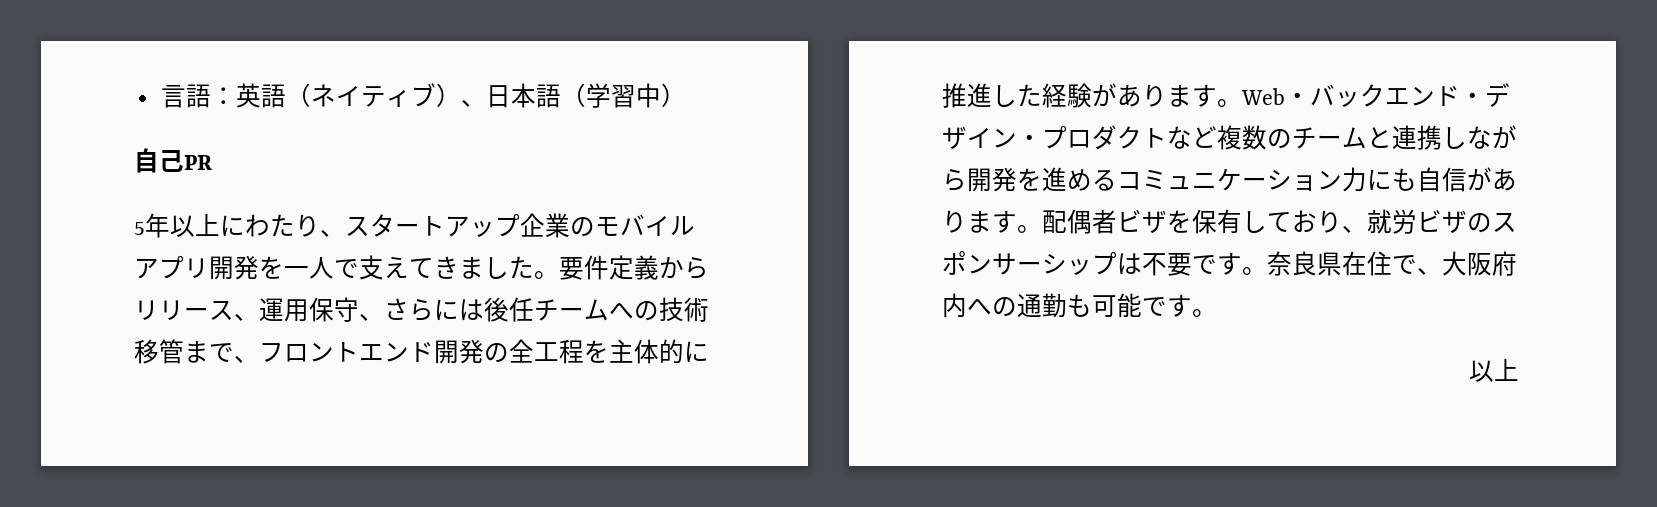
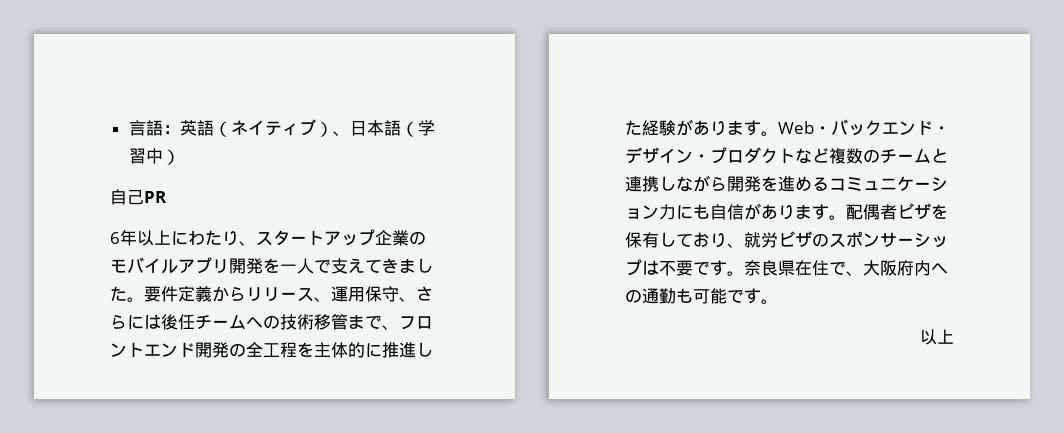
[134,222,145,235] 5 -> [110,232,120,244] 6

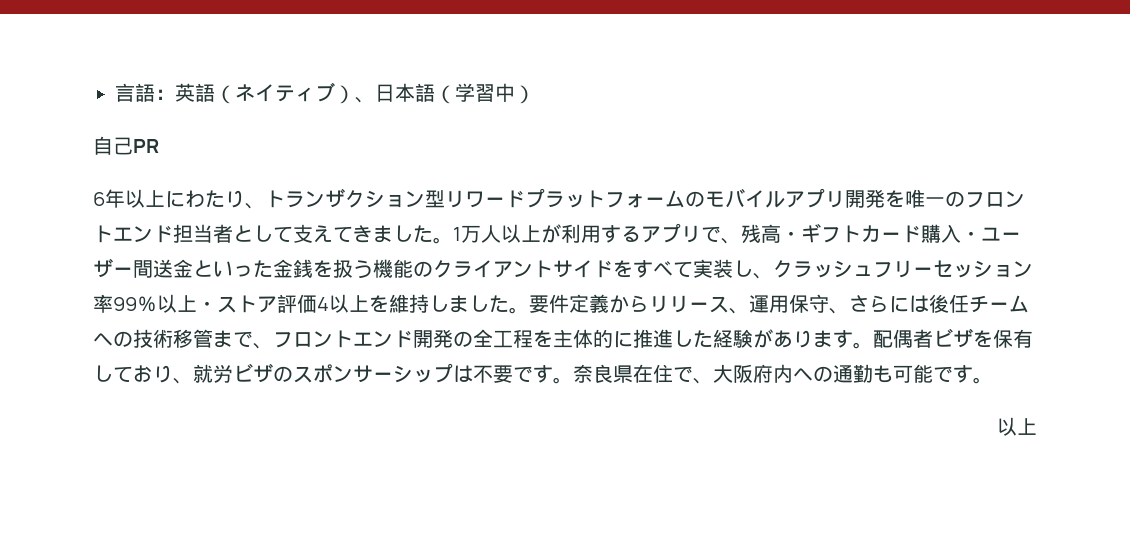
[256,229,409,246] スタートアップ企業 -> [265,188,685,208] トランザクション型リワードプラットフォーム
[280,258,399,274] 一人で支えてき -> [905,189,1025,208] [93,223,1021,244] [93,258,1033,279] [93,294,449,313] 唯一のフロントエンド担当者として支えてきました。1万人以上が利用するアプリで、残高・ギフトカード購入・ユーザー間送金といった金銭を扱う機能のクライアントサイドをすべて実装し、クラッシュフリーセッション率99％以上・ストア評価4以上を維持し
[778,119,950,136] [625,147,948,164] [625,175,948,192] [625,203,846,220] Web・バックエンド・デザイン・プロダクトなど複数のチームと連携しながら開発を進めるコミュニケーション力にも自信があります。 -> (873, 345) none

